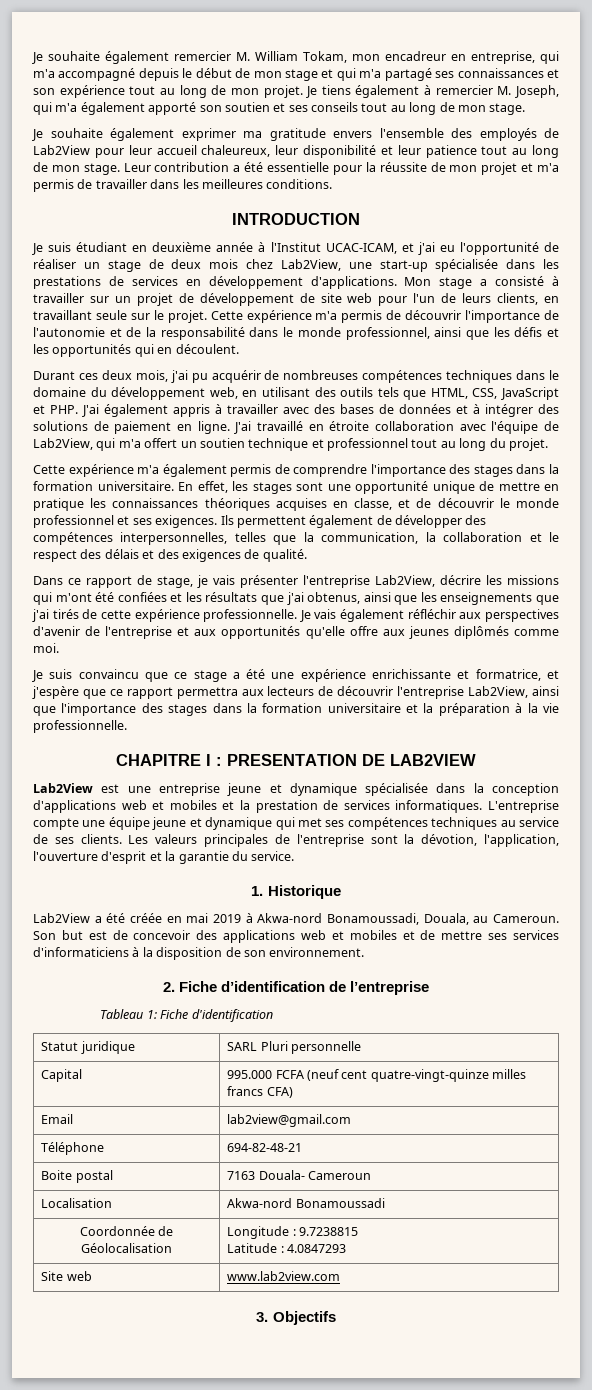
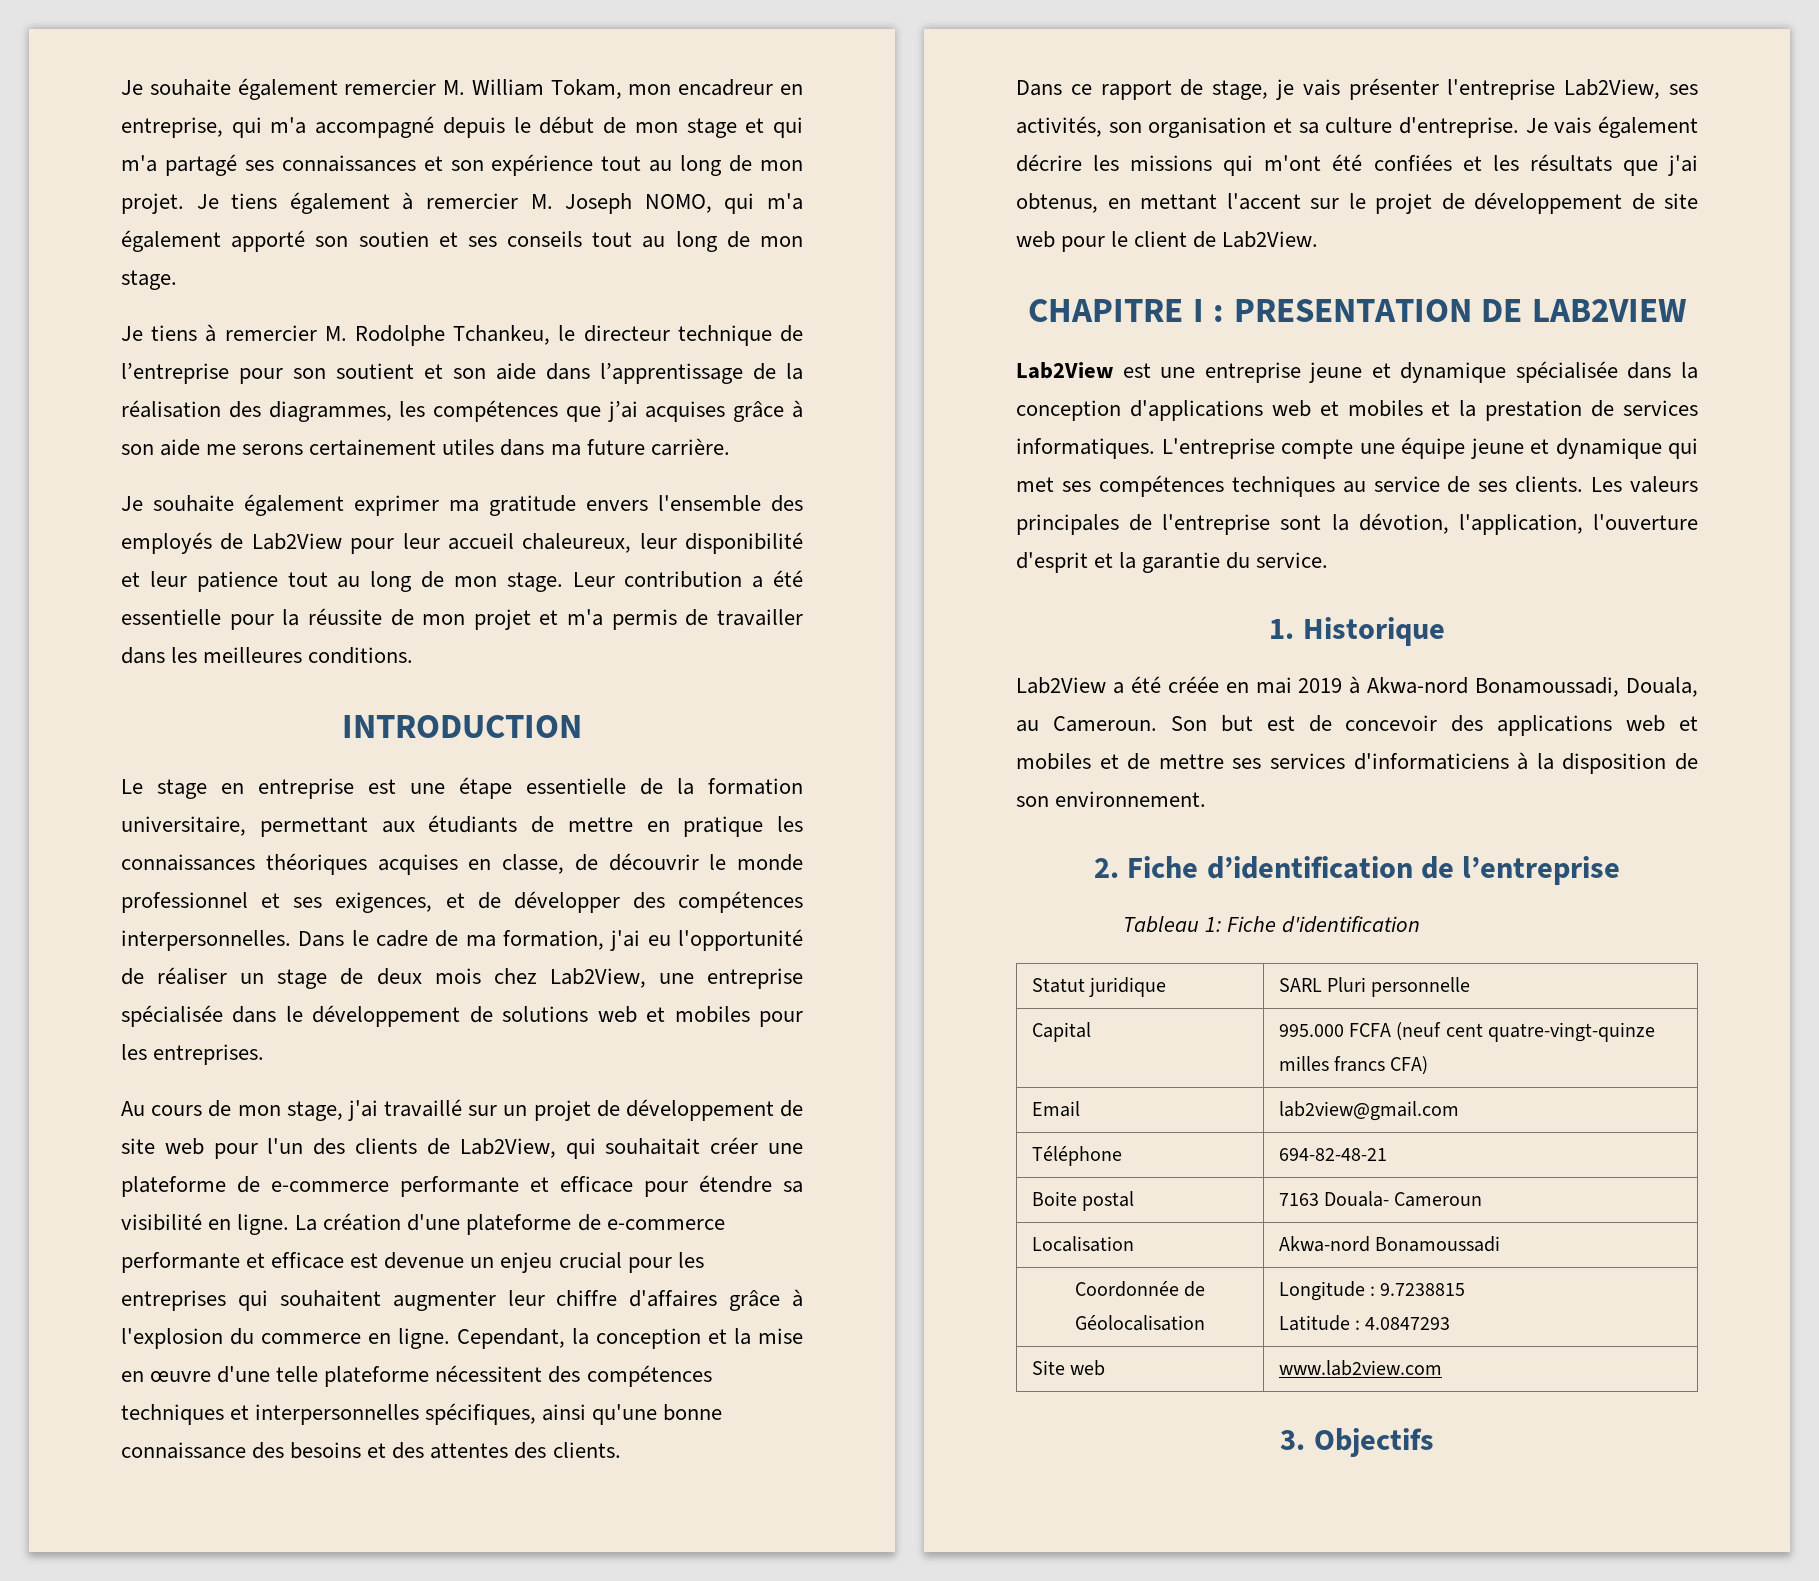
[515,85,560,98] Joseph, -> [565,193,712,214] Joseph NOMO,
(526, 109) none -> [121,324,803,346] [121,363,803,384] [121,400,804,422] [121,438,730,456] // Je tiens à remercier M. Rodolphe Tchankeu, le directeur technique de l’entreprise pour son soutient et son aide dans l’apprentissage de la réalisation des diagrammes, les compétences que j’ai acquises grâce à son aide me serons certainement utiles dans ma future carrière.
[32,242,414,255] Je suis étudiant en deuxième année à l'Institut UCAC-ICAM, et -> [121,777,803,799] [121,815,803,837] [121,853,803,875] [121,891,803,913] [121,930,604,951] Le stage en entreprise est une étape essentielle de la formation universitaire, permettant aux étudiants de mettre en pratique les connaissances théoriques acquises en classe, de découvrir le monde professionnel et ses exigences, et de développer des compétences interpersonnelles. Dans le cadre de ma formation,
[379,259,559,272] [33,276,559,289] [33,293,84,303] start-up spécialisée dans les prestations de services en développement d'applications. Mon stage a consisté à travailler -> [707,968,804,989] [121,1005,804,1027] [121,1044,265,1065] [121,1099,462,1121] entreprise spécialisée dans le développement de solutions web et mobiles pour les entreprises. // Au cours de mon stage, j'ai travaillé
[441,293,560,305] [33,310,560,323] [33,327,559,340] [33,344,239,357] [33,370,559,383] [33,387,559,400] [33,404,559,417] [33,421,559,434] [33,438,548,451] [33,464,559,477] [33,481,559,494] [33,498,559,511] [33,515,487,528] [33,532,560,545] [33,549,307,562] de leurs clients, en travaillant seule sur le projet. Cette expérience m'a permis de découvrir l'importance de l'autonomie et de la responsabilité dans le monde professionnel, ainsi que les défis et les opportunités qui en découlent. // Durant ces deux mois, j'ai pu acquérir de nombreuses compétences techniques dans le domaine du développement web, en utilisant des outils tels que HTML, CSS, JavaScript et PHP. J'ai également appris à travailler avec des bases de données et à intégrer des solutions de paiement en ligne. J'ai travaillé en étroite collaboration avec l'équipe de Lab2View, qui m'a offert un soutien technique et professionnel tout au long du projet. // Cette expérience m'a également permis de comprendre l'importance des stages dans la formation universitaire. En effet, les stages sont une opportunité unique de mettre en pratique les connaissances théoriques acquises en classe, et de découvrir le monde professionnel et ses exigences. Ils permettent également de développer des compétences interpersonnelles, telles que la communication, la collaboration et le respect des délais et des exigences de qualité. -> [313,1137,803,1159] [121,1175,803,1197] [121,1213,725,1235] [121,1252,704,1273] [121,1289,803,1311] [121,1328,803,1349] [121,1365,712,1387] [121,1403,723,1425] [121,1442,621,1459] des clients de Lab2View, qui souhaitait créer une plateforme de e-commerce performante et efficace pour étendre sa visibilité en ligne. La création d'une plateforme de e-commerce performante et efficace est devenue un enjeu crucial pour les entreprises qui souhaitent augmenter leur chiffre d'affaires grâce à l'explosion du commerce en ligne. Cependant, la conception et la mise en œuvre d'une telle plateforme nécessitent des compétences techniques et interpersonnelles spécifiques, ainsi qu'une bonne connaissance des besoins et des attentes des clients.
(435, 581) none -> [1669,84,1698,95] [1016,116,1698,138] ses activités, son organisation et sa culture d'entreprise. Je vais également
[363,592,559,605] [32,609,559,622] [33,626,559,639] [33,643,59,653] [32,669,560,682] [32,686,560,699] [33,703,559,716] [33,720,127,733] ainsi que les enseignements que j'ai tirés de cette expérience professionnelle. Je vais également réfléchir aux perspectives d'avenir de l'entreprise et aux opportunités qu'elle offre aux jeunes diplômés comme moi. // Je suis convaincu que ce stage a été une expérience enrichissante et formatrice, et j'espère que ce rapport permettra aux lecteurs de découvrir l'entreprise Lab2View, ainsi que l'importance des stages dans la formation universitaire et la préparation à la vie professionnelle. -> [1107,192,1698,214] [1016,231,1319,252] en mettant l'accent sur le projet de développement de site web pour le client de Lab2View.

